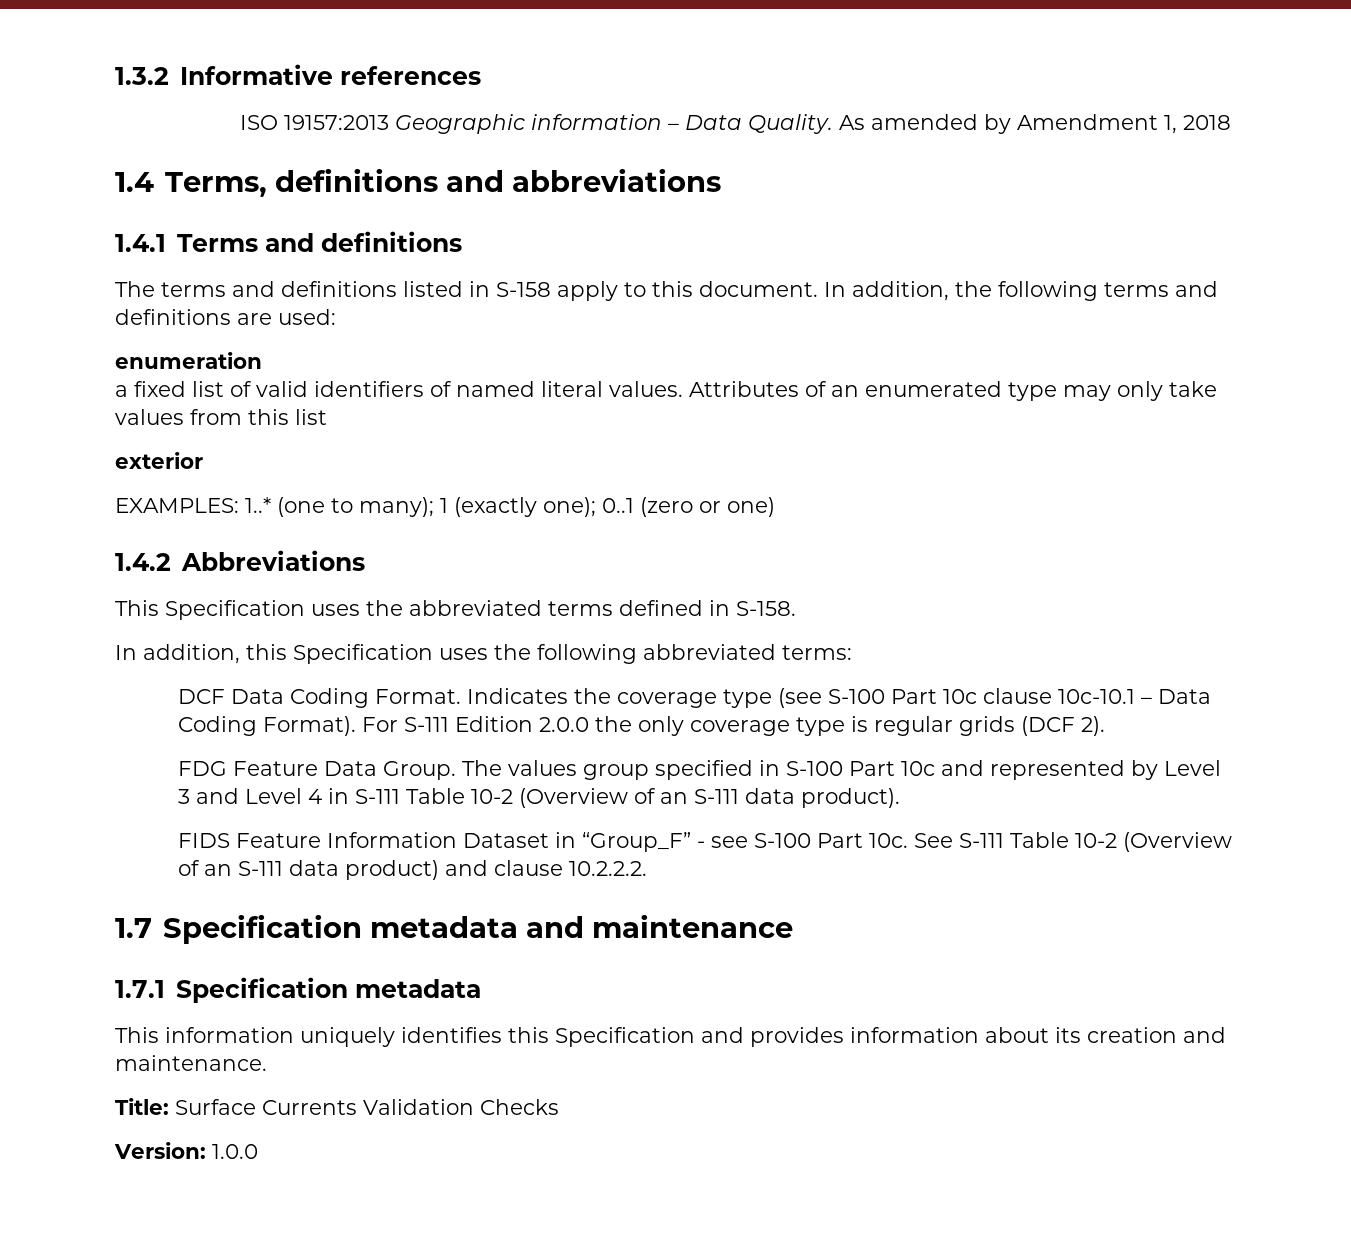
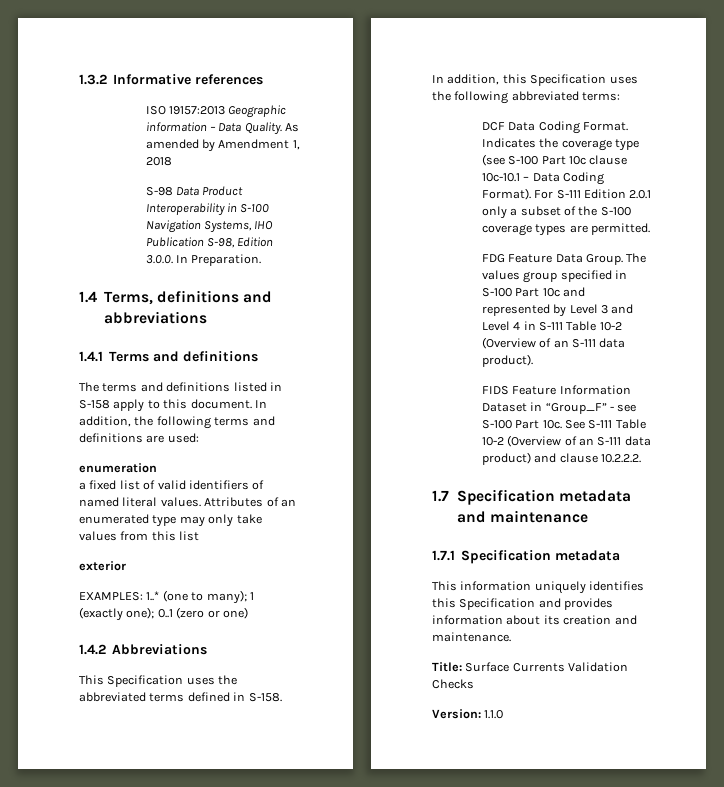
(1232, 122) none -> [145,186,244,196] [145,203,270,216] [145,220,274,233] [145,237,274,248] [145,254,262,266] // S-98 Data Product Interoperability in S-100 Navigation Systems, IHO Publication S-98, Edition 3.0.0. In Preparation.
[538,716,1105,736] 2.0.0 the only coverage type is regular grids (DCF 2). -> [629,190,652,199] [481,206,631,219] [481,223,650,236] 2.0.1 only a subset of the S-100 coverage types are permitted.
[212,1144,258,1159] 1.0.0 -> [484,710,504,719] 1.1.0

